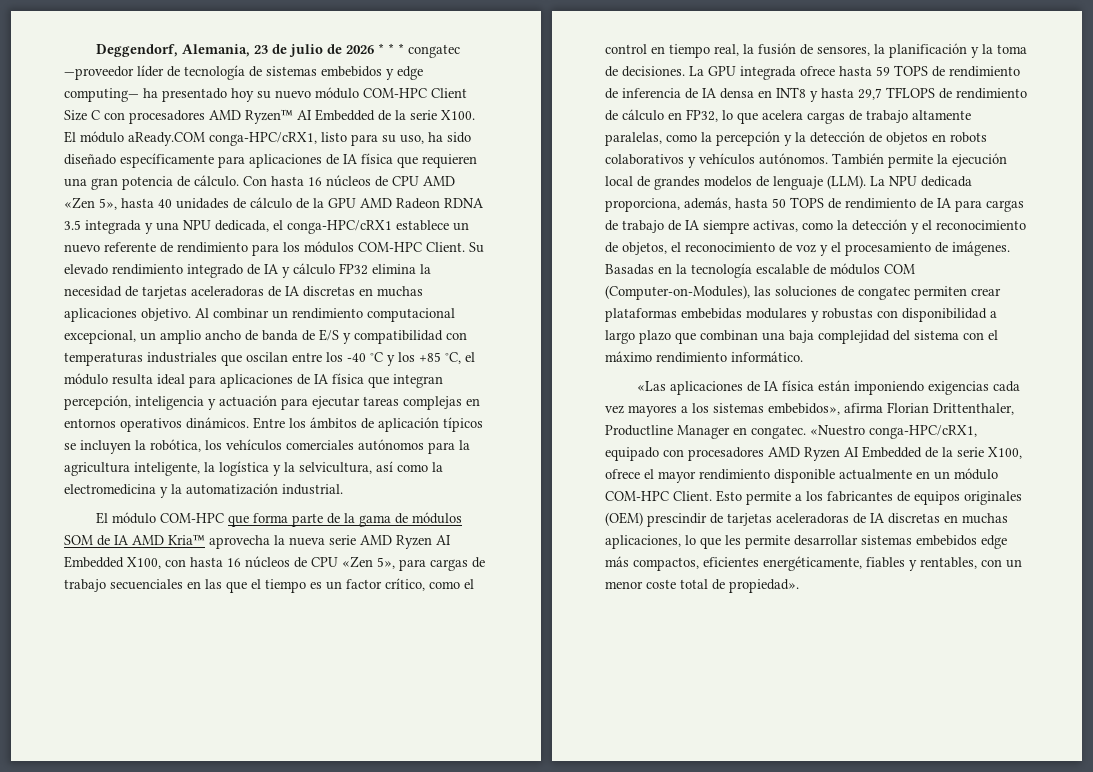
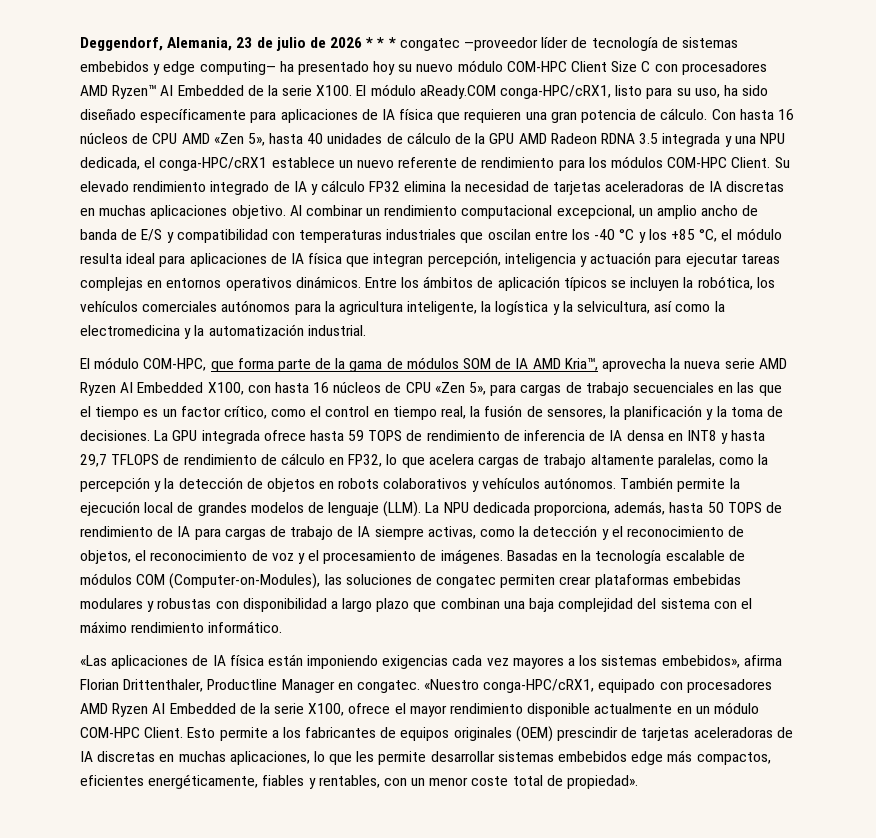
[160,513,225,523] COM-HPC -> [143,358,207,371] COM-HPC,
[168,534,205,545] Kria™ -> [564,357,598,371] Kria™,

